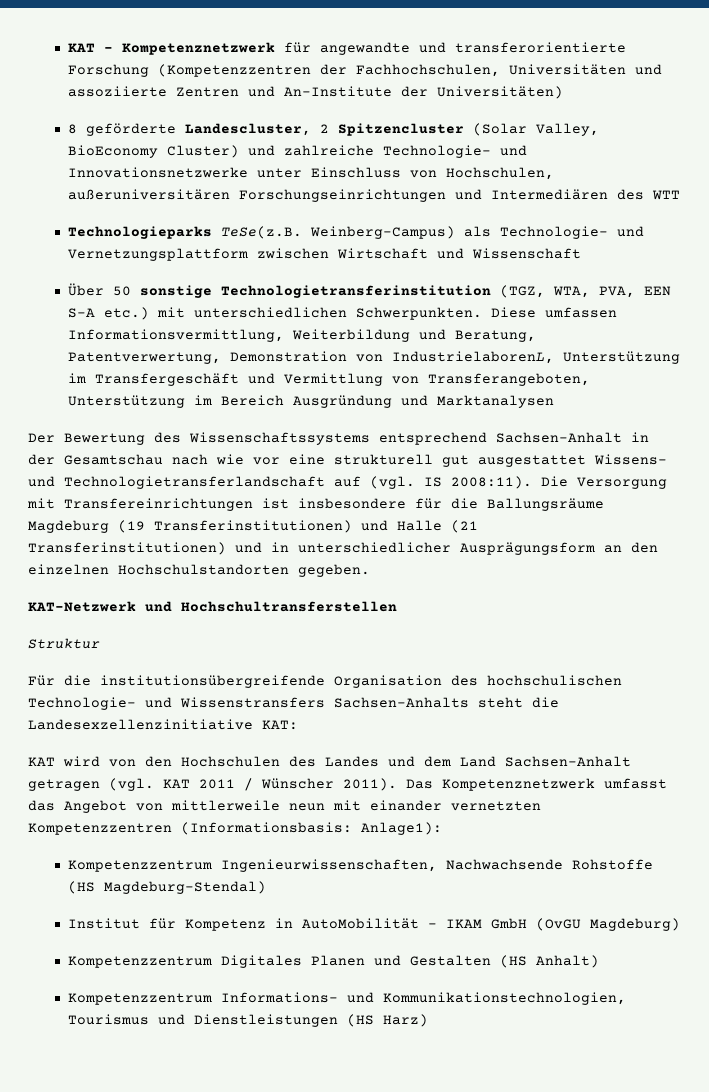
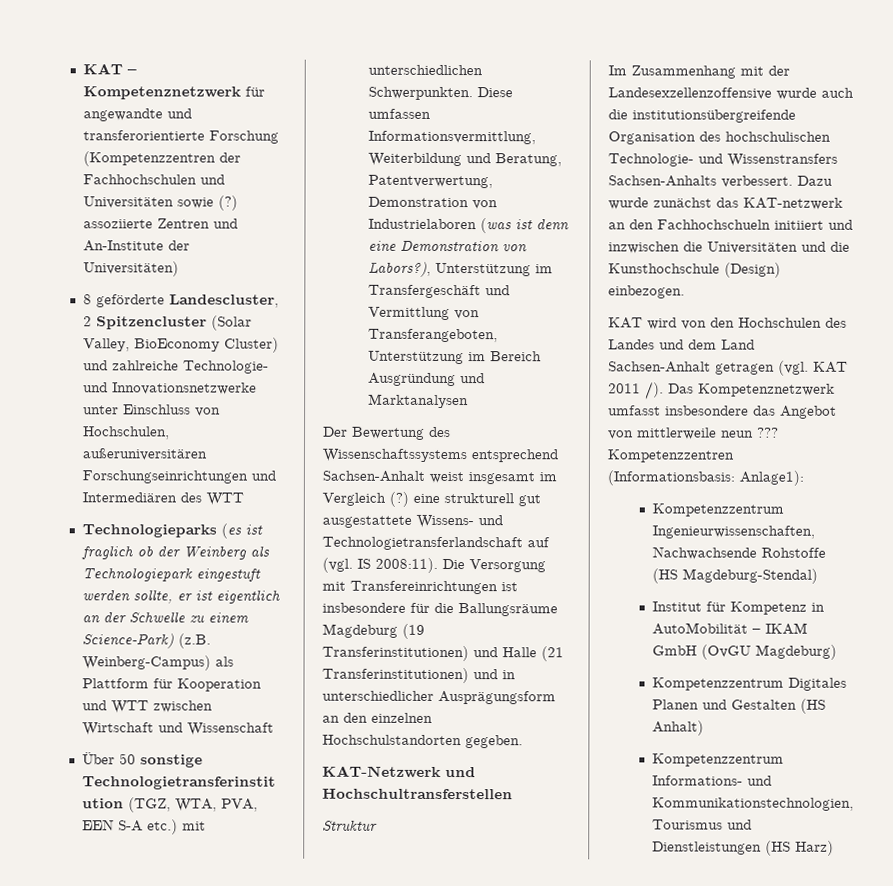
[355,64,662,77] Fachhochschulen, Universitäten und -> [82,174,225,185] [82,195,238,211] Fachhochschulen und Universitäten sowie (?)
[220,226,644,239] [67,248,248,261] TeSe(z.B. Weinberg-Campus) als Technologie- und Vernetzungsplattform -> [220,523,263,539] [80,545,270,560] [81,567,261,582] [81,589,281,604] [81,611,249,624] [81,633,211,649] [81,655,234,671] [81,678,262,692] [81,700,149,714] (es ist fraglich ob der Weinberg als Technologiepark eingestuft werden sollte, er ist eigentlich an der Schwelle zu einem Science-Park) (z.B. Weinberg-Campus) als Plattform für Kooperation und WTT
[391,351,554,364] IndustrielaborenL, -> [367,218,569,234] [367,240,527,253] [367,261,431,277] Industrielaboren (was ist denn eine Demonstration von Labors?),
[631,432,649,442] [28,454,280,465] in der Gesamtschau nach wie vor -> [429,471,557,485] [322,491,409,507] weist insgesamt im Vergleich (?)
[478,455,586,467] ausgestattet -> [322,515,412,528] ausgestattete
[28,675,55,686] Für -> [608,65,790,79] [608,87,854,100] Im Zusammenhang mit der Landesexzellenzoffensive wurde auch
[478,697,559,708] [28,719,298,730] steht die Landesexzellenzinitiative KAT: -> [721,175,833,188] [608,197,843,210] [608,219,853,230] [608,241,850,254] [608,262,781,278] [608,285,685,299] verbessert. Dazu wurde zunächst das KAT-netzwerk an den Fachhochschueln initiiert und inzwischen die Universitäten und die Kunsthochschule (Design) einbezogen.
[244,778,397,791] / Wünscher 2011). -> [645,381,664,400] /).
(667, 783) none -> [665,405,749,416] insbesondere
[333,800,541,811] mit einander vernetzten -> [757,427,779,438] ???

